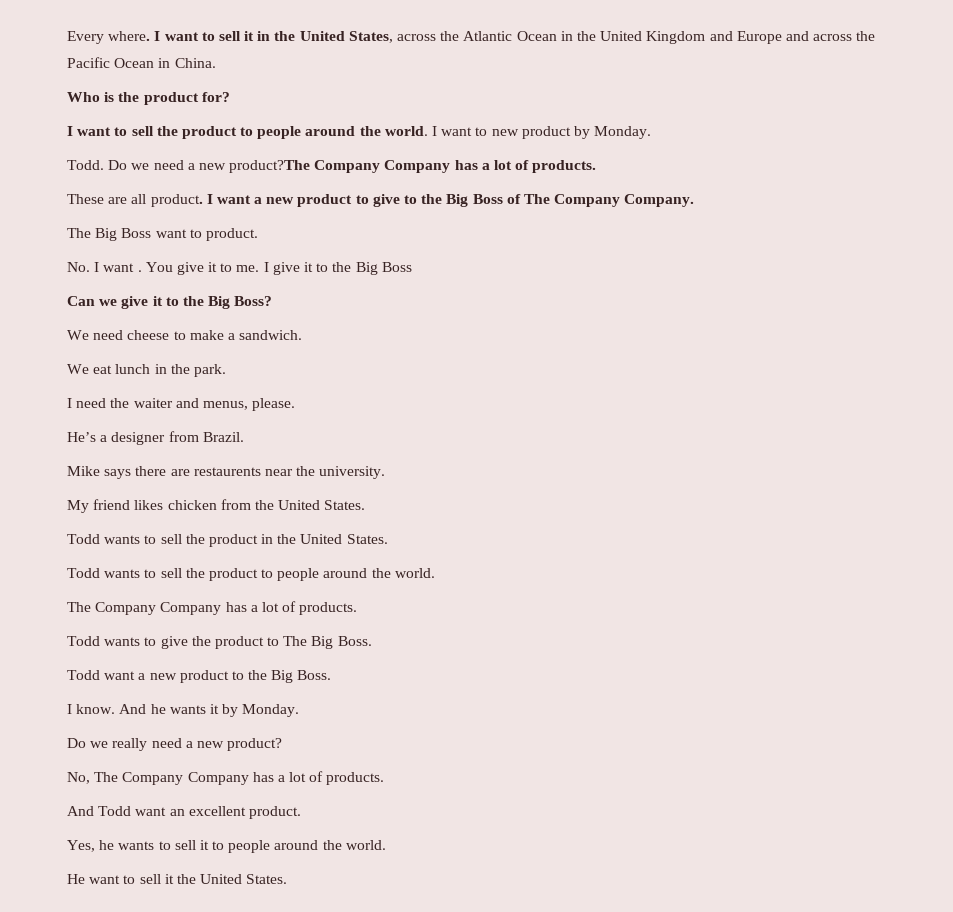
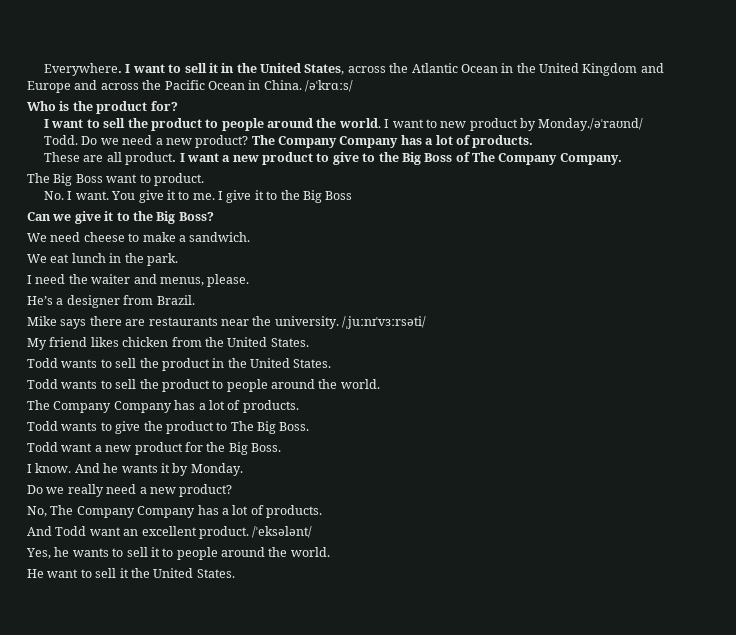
[67,31,151,44] Every where. -> [44,63,123,76] Everywhere.
(216, 63) none -> [305,80,353,92] /əˈkrɑːs/
[594,126,652,139] Monday. -> [538,118,644,131] Monday./əˈraʊnd/
[229,160,311,173] product?The -> [195,135,275,148] product? The
[103,263,142,272] want . -> [75,191,109,200] want.
[193,467,261,476] restaurents -> [148,317,218,326] restaurants
(386, 472) none -> [342,316,426,329] /ˌjuːnɪˈvɜːrsəti/
[231,671,244,680] to -> [184,442,203,452] for
(301, 812) none -> [252,526,313,538] /ˈeksələnt/

